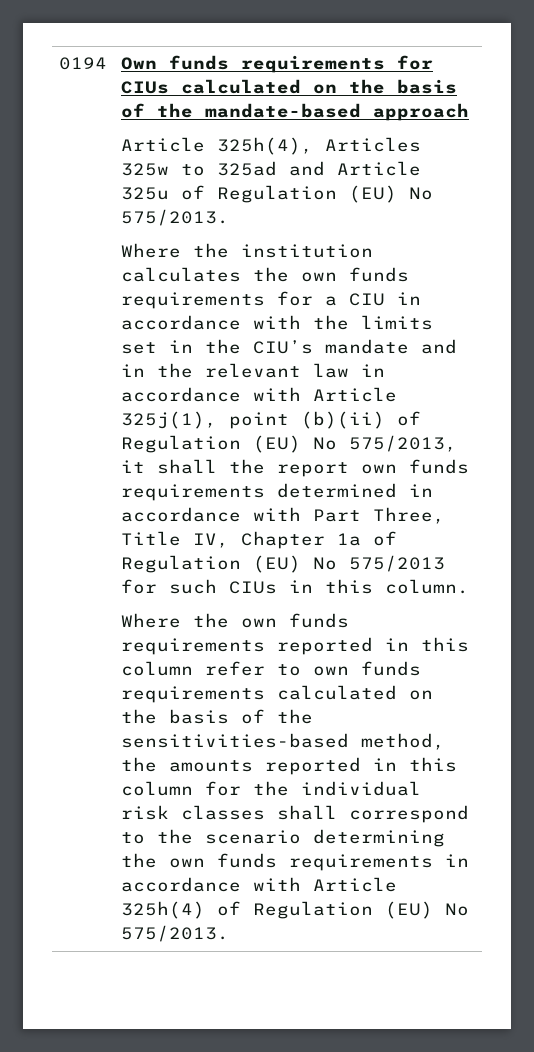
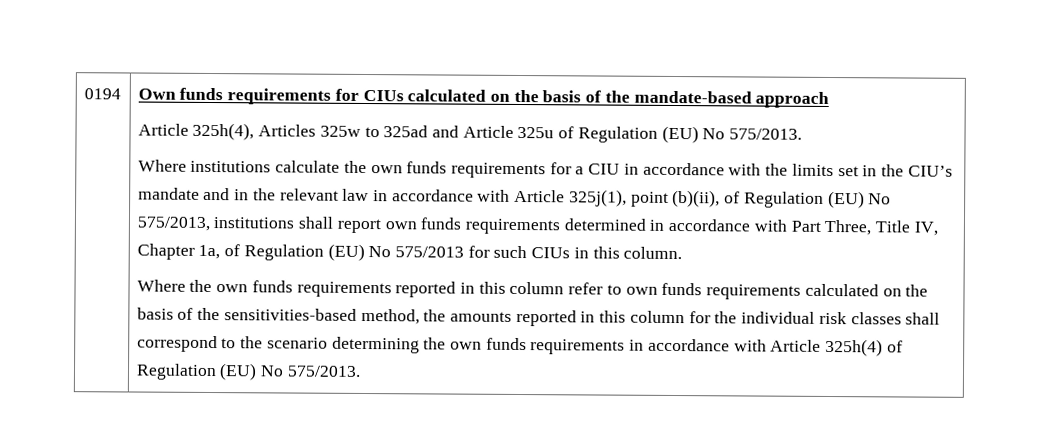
[192,243,373,258] [120,267,241,282] the institution calculates -> [190,160,341,173] institutions calculate
[300,411,385,429] (b)(ii) -> [672,189,721,208] (b)(ii),
[120,459,265,474] it shall the -> [213,216,334,229] institutions shall
[336,533,361,546] 1a -> [198,244,221,260] 1a,

